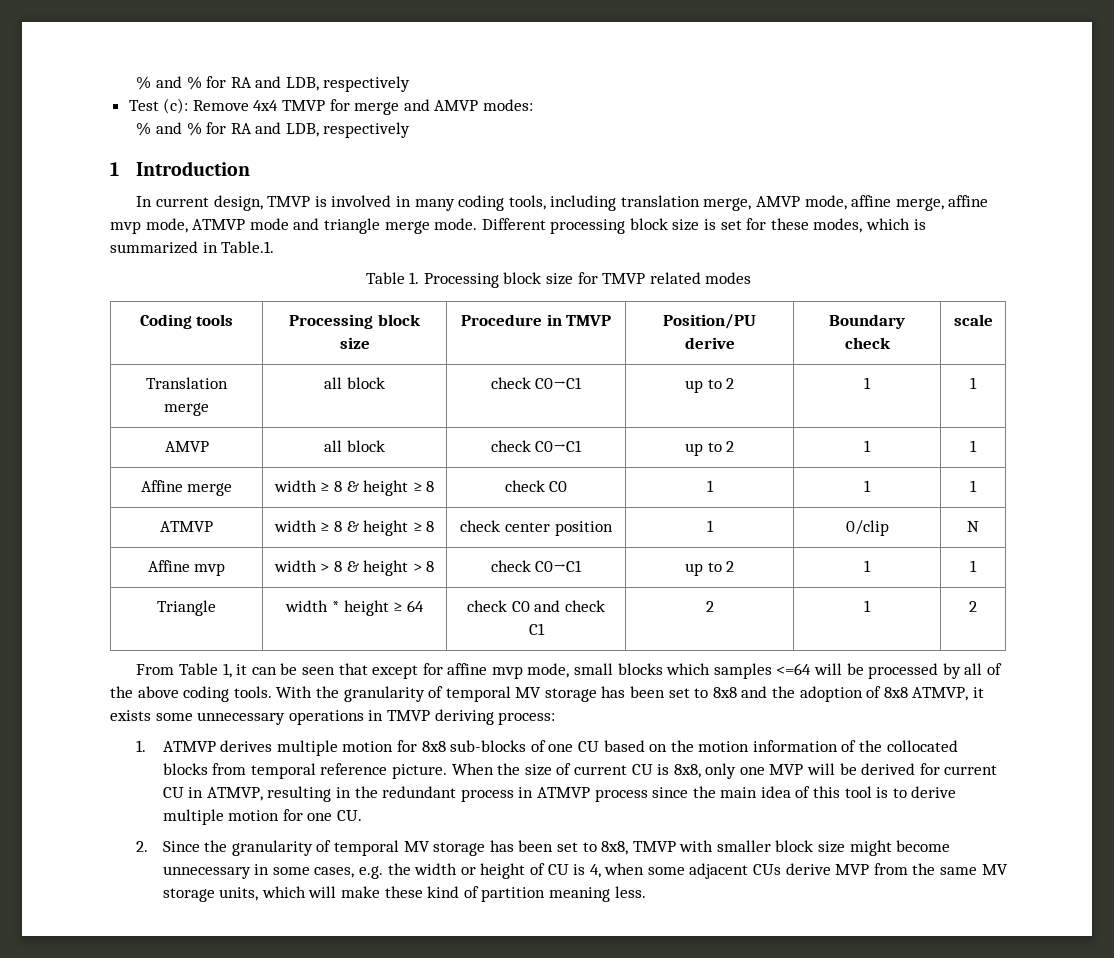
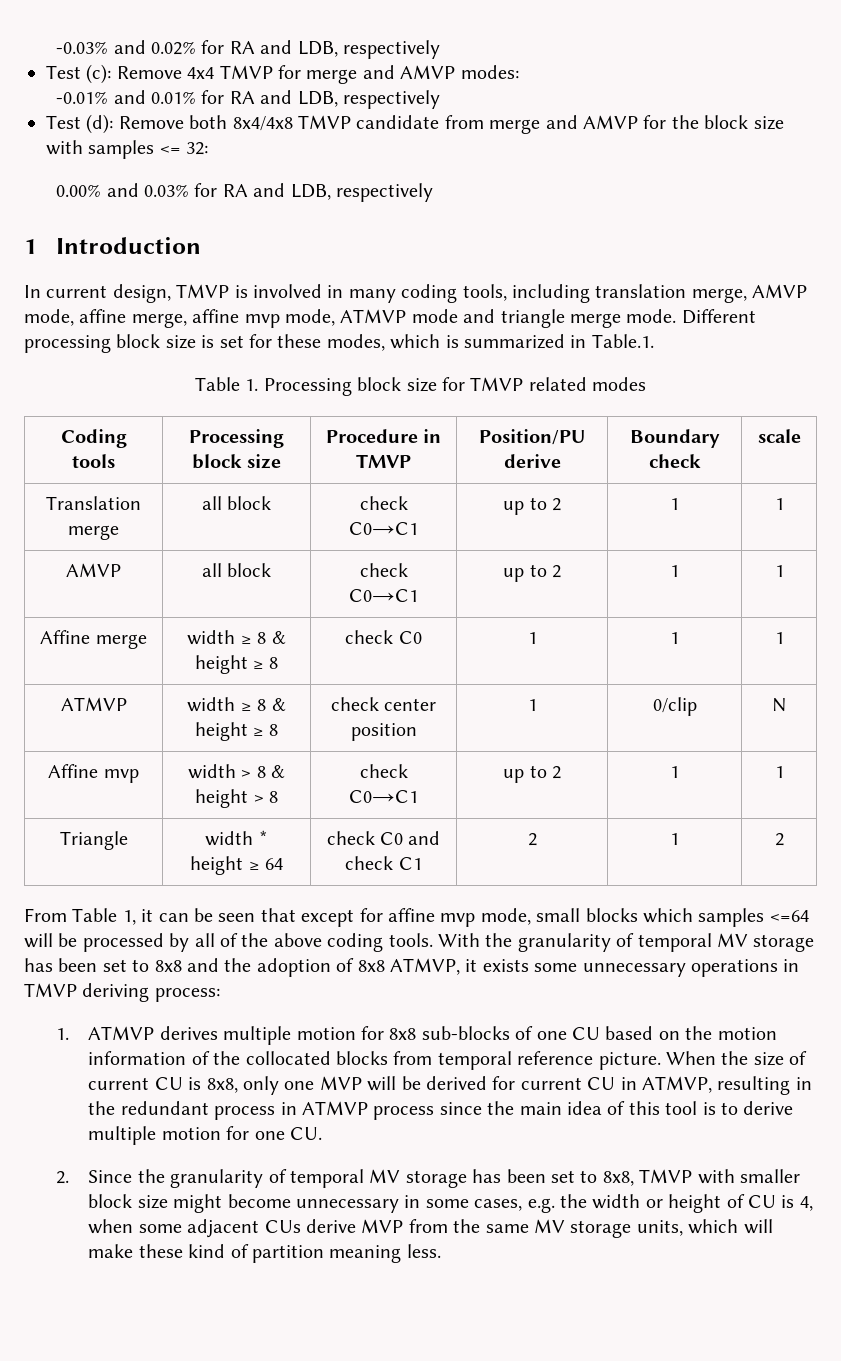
[136,76,202,90] % and % -> [56,40,197,55] -0.03% and 0.02%
[136,122,202,136] % and % -> [56,90,441,109] [46,114,784,134] [46,140,209,159] [56,183,190,197] -0.01% and 0.01% for RA and LDB, respectively // Test (d): Remove both 8x4/4x8 TMVP candidate from merge and AMVP for the block size with samples <= 32: // 0.00% and 0.03%

